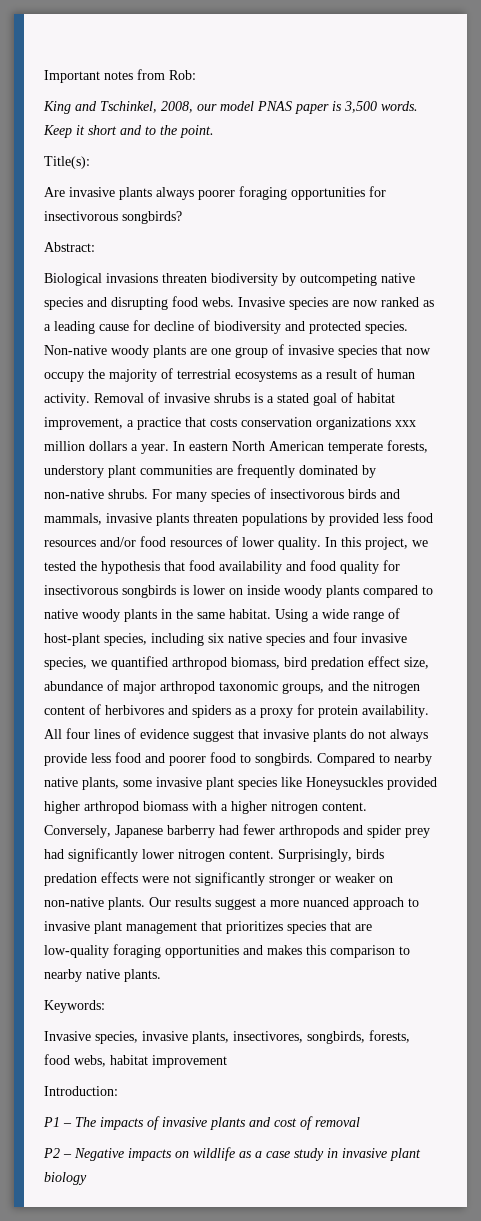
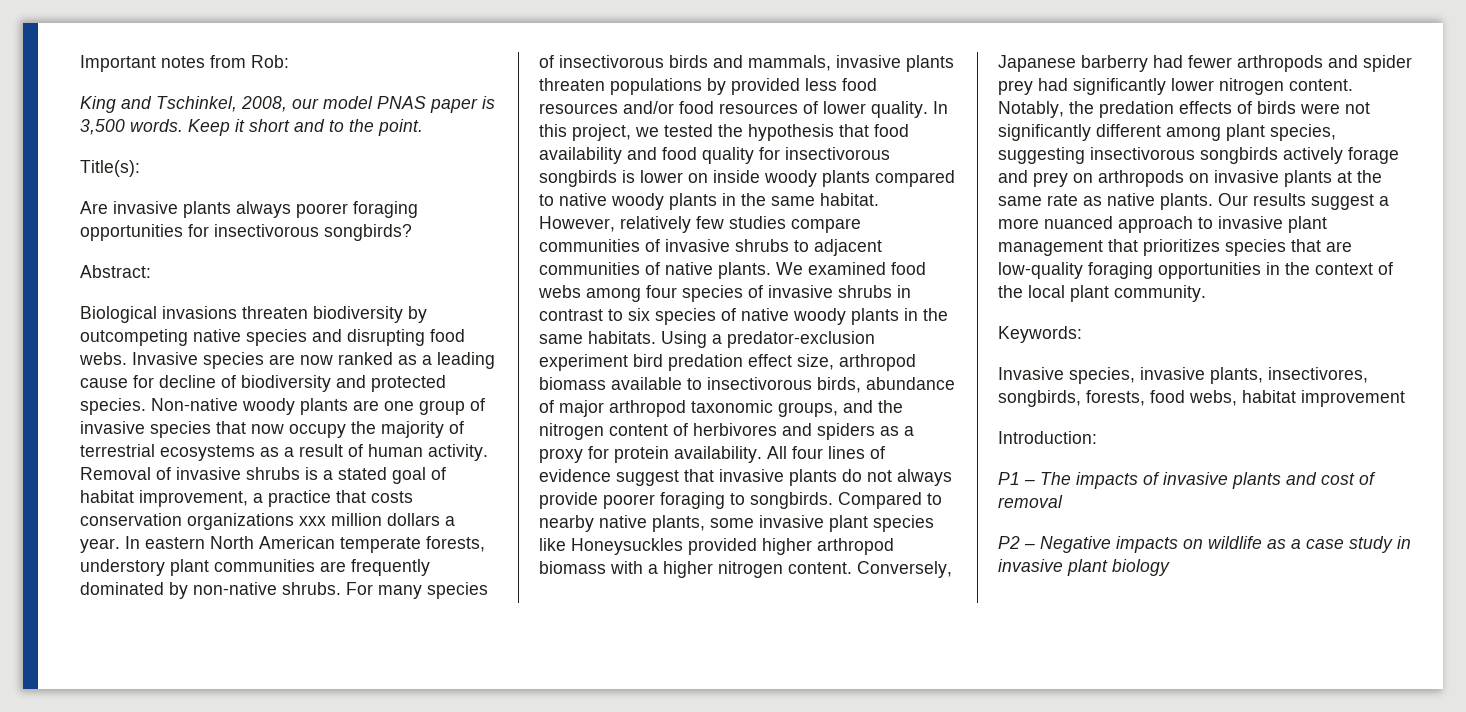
[275,608,400,622] [44,632,407,646] [44,656,429,670] Using a wide range of host-plant species, including six native species and four invasive species, we quantified arthropod biomass, bird predation effect size, -> [539,216,861,233] [539,239,882,256] [539,262,926,279] [538,285,911,302] [539,308,948,325] [539,331,875,348] [539,354,916,371] [539,377,861,393] However, relatively few studies compare communities of invasive shrubs to adjacent communities of native plants. We examined food webs among four species of invasive shrubs in contrast to six species of native woody plants in the same habitats. Using a predator-exclusion experiment bird predation effect size, arthropod biomass available to insectivorous birds,
[91,752,236,766] less food and poorer food -> [603,492,725,509] poorer foraging
[278,849,384,862] [44,872,393,886] [44,897,104,907] Surprisingly, birds predation effects were not significantly stronger or weaker on non-native -> [998,101,1370,118] [998,124,1336,141] [998,147,1399,164] [998,170,1382,187] [998,193,1155,206] Notably, the predation effects of birds were not significantly different among plant species, suggesting insectivorous songbirds actively forage and prey on arthropods on invasive plants at the same rate as native
[243,945,410,958] [44,969,161,982] and makes this comparison to nearby native plants. -> [1266,262,1393,275] [998,285,1206,302] in the context of the local plant community.

